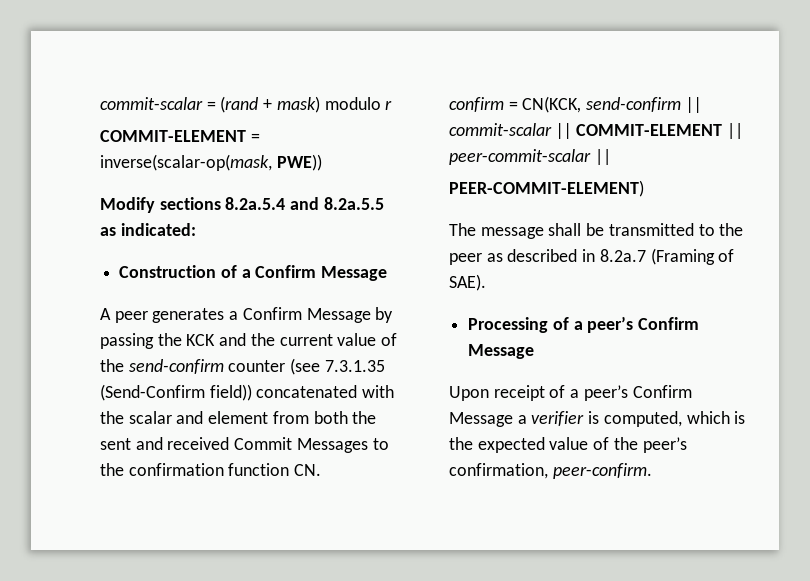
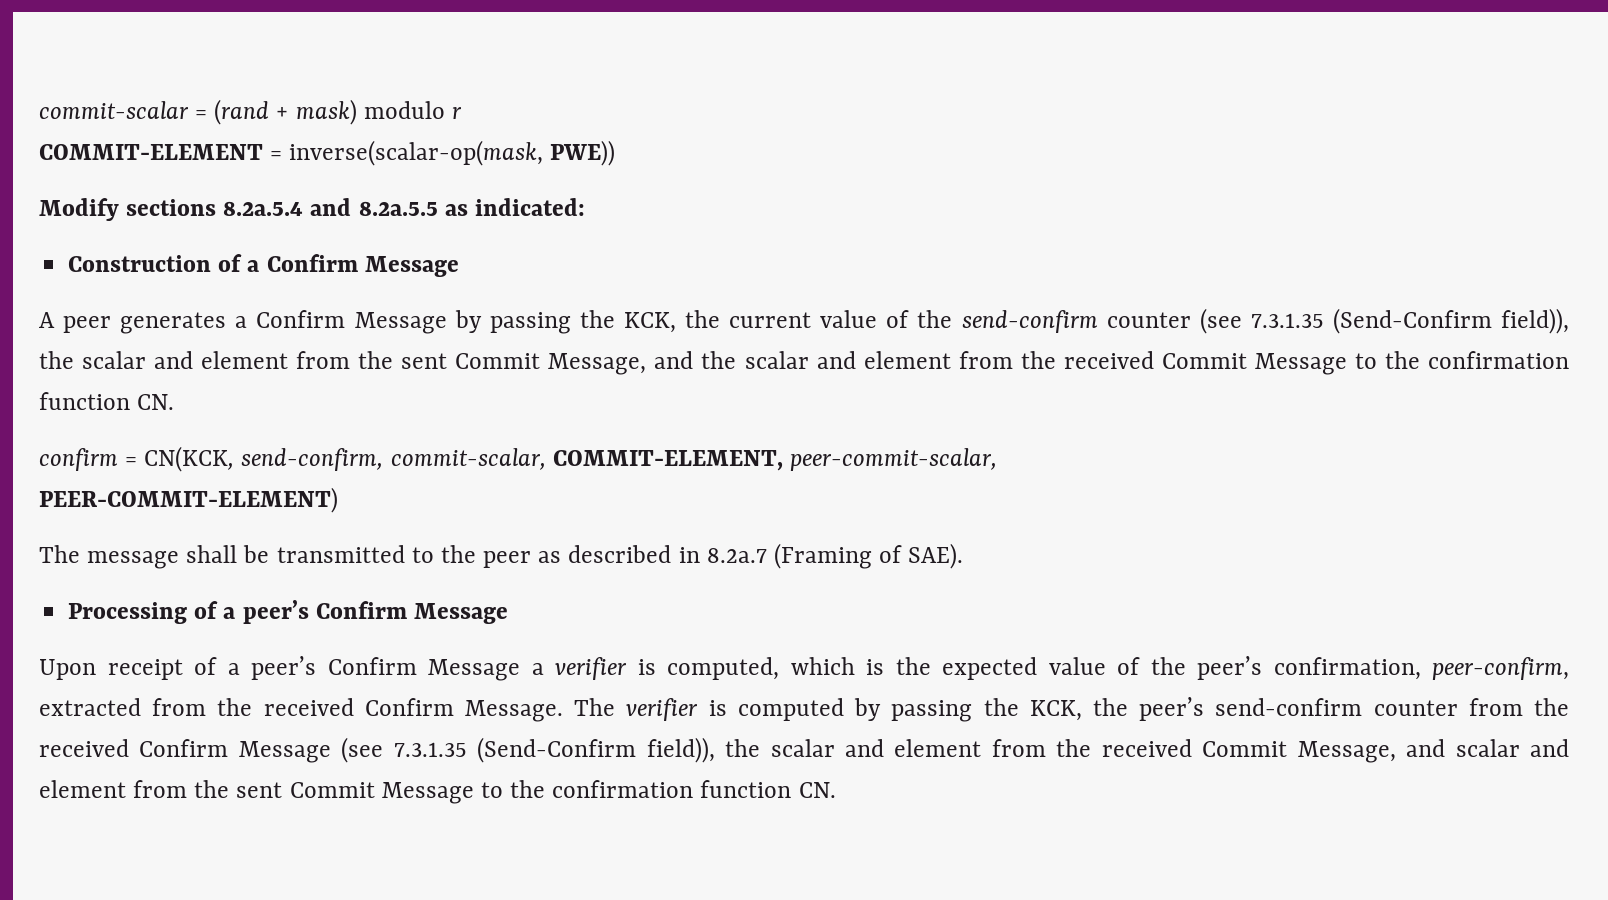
[186,333,247,346] KCK and -> [623,312,676,333] KCK,
[209,384,395,401] [100,411,377,424] [100,437,368,453] field)) concatenated with the scalar and element from both the sent and received Commit Messages -> [1500,308,1569,334] [39,351,1347,375] field)), the scalar and element from the sent Commit Message, and the scalar and element from the received Commit Message
[586,97,702,113] [449,123,744,139] [449,149,611,165] send-confirm || commit-scalar || COMMIT-ELEMENT || peer-commit-scalar || -> [241,448,997,471] send-confirm, commit-scalar, COMMIT-ELEMENT, peer-commit-scalar,
[552,463,652,479] peer-confirm. -> [1432,657,1569,680] [39,697,1569,722] [39,737,1569,763] [39,780,836,804] peer-confirm, extracted from the received Confirm Message. The verifier is computed by passing the KCK, the peer’s send-confirm counter from the received Confirm Message (see 7.3.1.35 (Send-Confirm field)), the scalar and element from the received Commit Message, and scalar and element from the sent Commit Message to the confirmation function CN.

